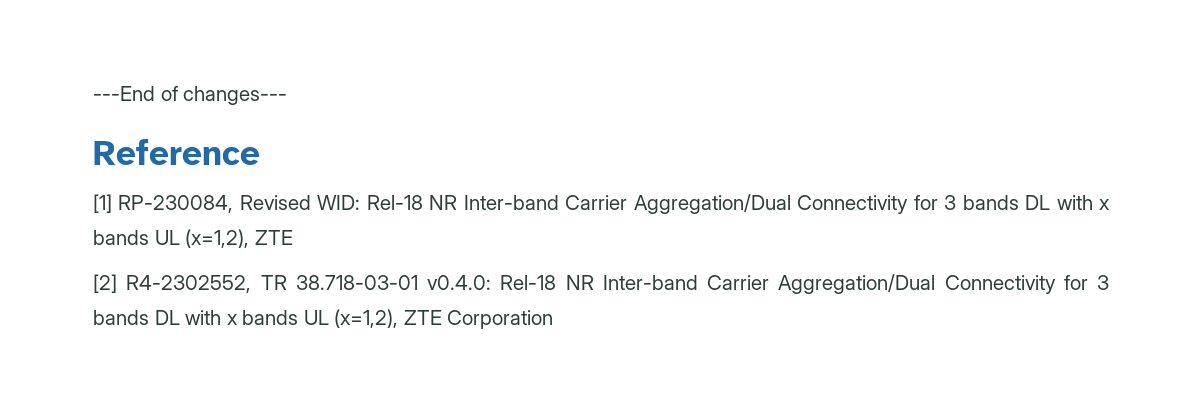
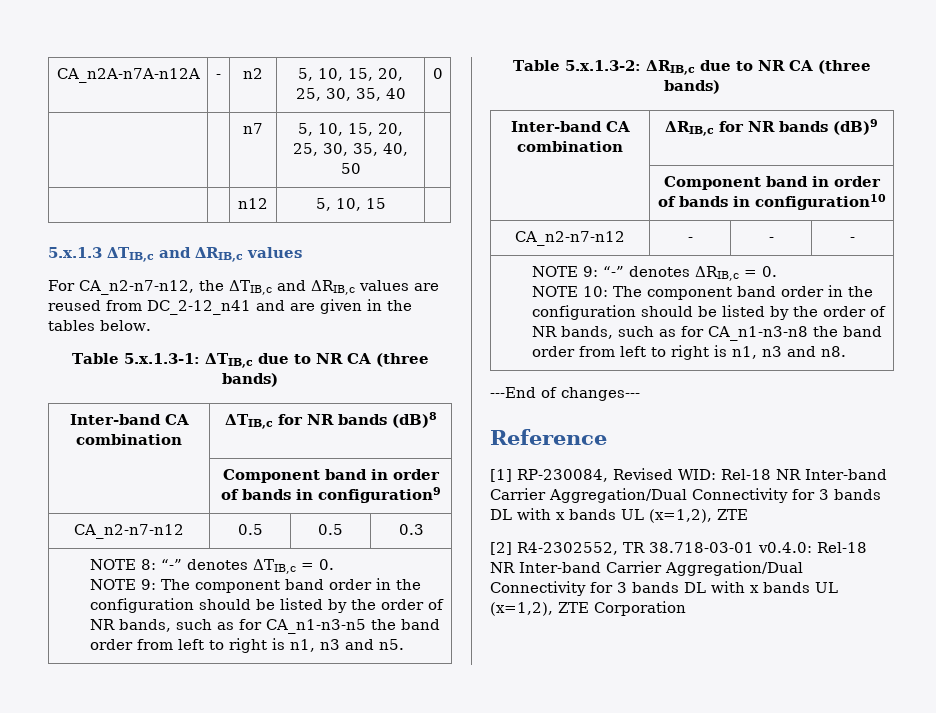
(93, 93) none -> [56,68,200,83] [216,74,221,79] [243,68,263,79] [298,68,404,81] [295,88,406,101] [432,68,443,79] [243,123,263,134] [298,123,404,136] [293,143,409,156] [340,163,361,174] [238,198,268,209] [315,198,386,211] [48,247,302,262] [48,280,439,295] [48,299,412,315] [48,320,151,331] [71,353,429,368] [222,373,278,387] [69,414,189,425] [76,434,182,445] [224,412,437,429] [222,469,440,483] [220,487,441,503] [74,524,184,539] [237,524,263,535] [318,524,344,535] [398,524,424,535] [89,559,334,574] [89,578,421,593] [89,598,444,613] [89,619,440,634] [89,638,404,653] [513,60,871,75] [664,80,720,94] [510,121,630,132] [517,141,623,152] [665,119,878,136] [663,176,881,190] [657,194,886,210] [515,231,625,246] [687,237,693,242] [768,237,774,242] [850,237,855,242] [531,266,777,281] [531,285,873,300] [531,305,886,320] [531,326,882,341] [531,345,846,360] CA_n2A-n7A-n12A | - | n2 | 5, 10, 15, 20, 25, 30, 35, 40 | 0 // | | n7 | 5, 10, 15, 20, 25, 30, 35, 40, 50 | // | | n12 | 5, 10, 15 | // 5.x.1.3 ∆TIB,c and ∆RIB,c values // For CA_n2-n7-n12, the ΔTIB,c and ΔRIB,c values are reused from DC_2-12_n41 and are given in the tables below. // Table 5.x.1.3-1: ΔTIB,c due to NR CA (three bands) // Inter-band CA combination | ΔTIB,c for NR bands (dB)8 // | Component band in order of bands in configuration9 // CA_n2-n7-n12 | 0.5 | 0.5 | 0.3 // NOTE 8: “-” denotes ΔTIB,c = 0. // NOTE 9: The component band order in the configuration should be listed by the order of NR bands, such as for CA_n1-n3-n5 the band order from left to right is n1, n3 and n5. // Table 5.x.1.3-2: ΔRIB,c due to NR CA (three bands) // Inter-band CA combination | ΔRIB,c for NR bands (dB)9 // | Component band in order of bands in configuration10 // CA_n2-n7-n12 | - | - | - // NOTE 9: “-” denotes ΔRIB,c = 0. // NOTE 10: The component band order in the configuration should be listed by the order of NR bands, such as for CA_n1-n3-n8 the band order from left to right is n1, n3 and n8. //

